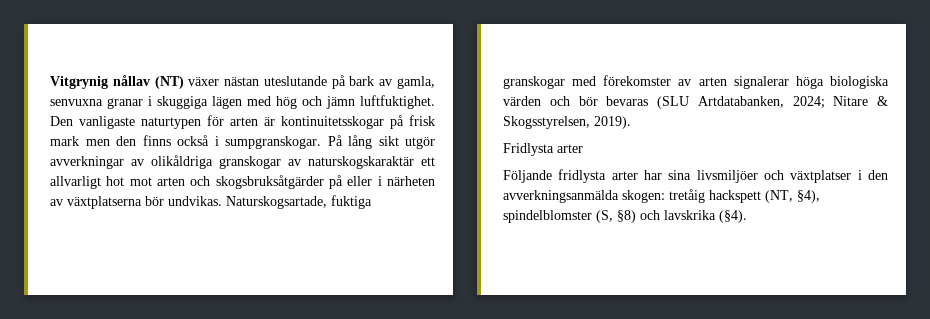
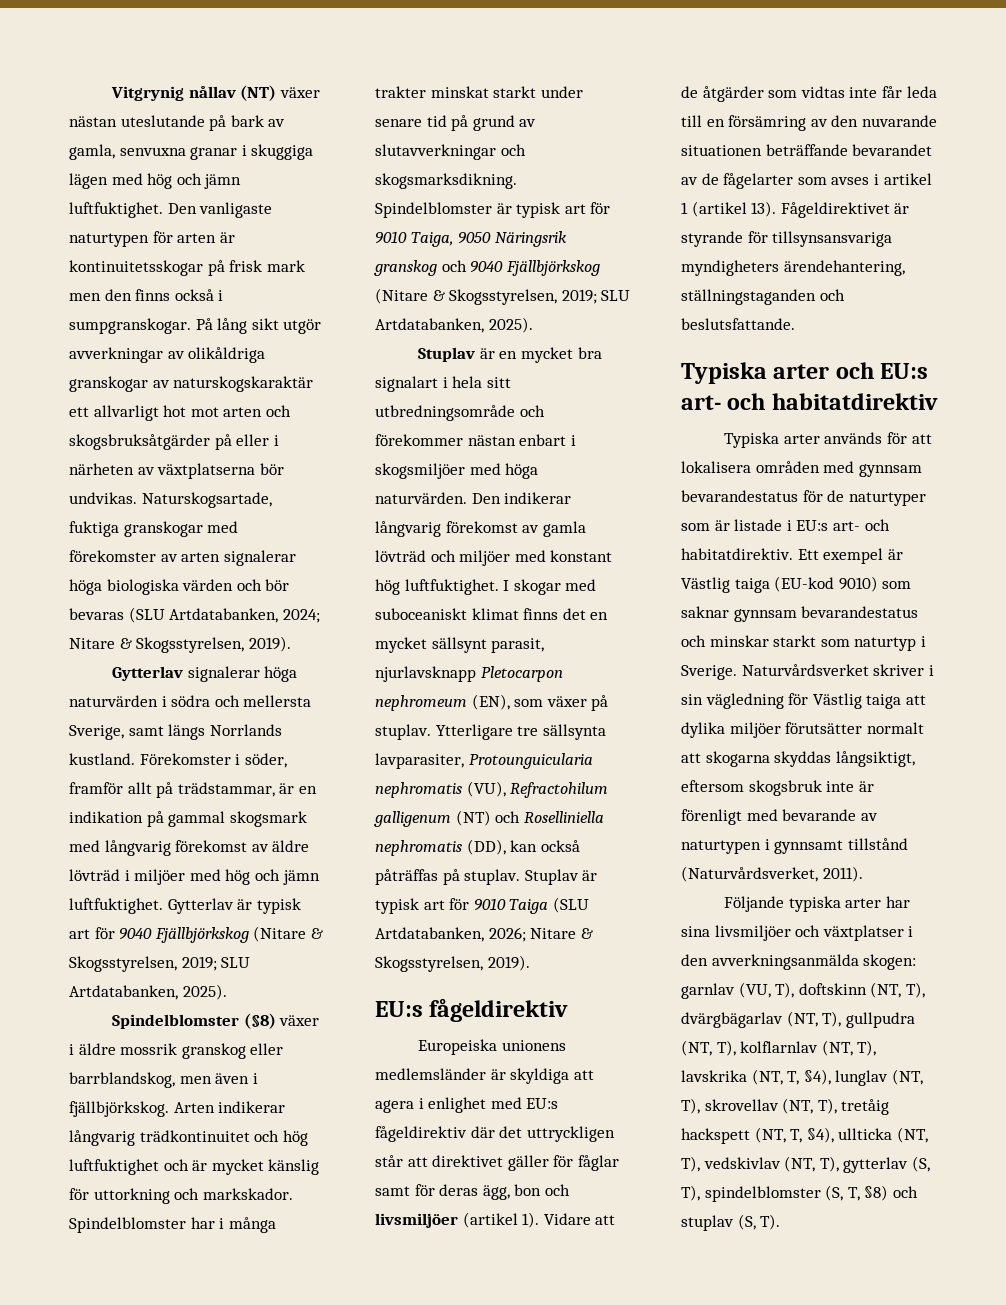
[503,143,583,156] Fridlysta arter -> [112,666,298,682] [69,695,312,707] [69,724,282,740] [69,753,287,768] [69,782,317,798] [69,811,307,827] [69,840,310,856] [69,869,320,885] [69,898,301,914] [69,926,323,943] [69,956,251,972] [69,984,227,1000] [112,1013,320,1029] [69,1043,284,1059] [69,1072,258,1088] [69,1101,286,1117] [69,1130,308,1146] [69,1159,320,1175] [69,1188,293,1204] [69,1217,276,1233] [375,86,583,98] [375,115,537,131] [375,144,526,160] [375,173,517,189] [375,202,611,218] [375,231,567,247] [374,260,600,276] [375,288,631,305] [375,317,533,333] [418,347,602,363] [375,376,511,392] [375,405,545,421] [375,434,576,446] [375,463,539,479] [375,492,572,504] [375,521,586,537] [375,550,613,566] [375,579,597,595] [375,608,609,620] [375,637,545,653] [375,666,563,682] [375,694,609,711] [375,724,606,740] [375,753,593,769] [375,781,609,798] [374,810,604,827] [375,839,580,856] [375,869,598,885] [375,897,589,914] [375,927,593,942] [375,955,530,972] [375,998,569,1022] [418,1039,566,1055] [375,1068,594,1084] [375,1097,559,1113] [375,1126,615,1142] [375,1155,619,1171] [375,1184,570,1200] [375,1212,616,1228] [681,86,937,102] [681,115,937,131] [681,144,933,156] [681,173,932,189] [681,201,910,218] [681,231,893,247] [681,260,905,276] [681,289,845,305] [681,318,795,330] [681,362,929,384] [681,393,938,410] [724,432,932,448] [681,461,922,477] [681,490,926,506] [681,519,890,531] [681,548,903,564] [681,576,912,593] [681,606,919,622] [681,635,926,651] [681,664,934,680] [681,693,926,709] [681,722,924,738] [681,751,915,767] [681,780,874,796] [681,809,878,825] [681,838,908,854] [681,866,863,882] Gytterlav signalerar höga naturvärden i södra och mellersta Sverige, samt längs Norrlands kustland. Förekomster i söder, framför allt på trädstammar, är en indikation på gammal skogsmark med långvarig förekomst av äldre lövträd i miljöer med hög och jämn luftfuktighet. Gytterlav är typisk art för 9040 Fjällbjörkskog (Nitare & Skogsstyrelsen, 2019; SLU Artdatabanken, 2025). // Spindelblomster (§8) växer i äldre mossrik granskog eller barrblandskog, men även i fjällbjörkskog. Arten indikerar långvarig trädkontinuitet och hög luftfuktighet och är mycket känslig för uttorkning och markskador. Spindelblomster har i många trakter minskat starkt under senare tid på grund av slutavverkningar och skogsmarksdikning. Spindelblomster är typisk art för 9010 Taiga, 9050 Näringsrik granskog och 9040 Fjällbjörkskog (Nitare & Skogsstyrelsen, 2019; SLU Artdatabanken, 2025). // Stuplav är en mycket bra signalart i hela sitt utbredningsområde och förekommer nästan enbart i skogsmiljöer med höga naturvärden. Den indikerar långvarig förekomst av gamla lövträd och miljöer med konstant hög luftfuktighet. I skogar med suboceaniskt klimat finns det en mycket sällsynt parasit, njurlavsknapp Pletocarpon nephromeum (EN), som växer på stuplav. Ytterligare tre sällsynta lavparasiter, Protounguicularia nephromatis (VU), Refractohilum galligenum (NT) och Roselliniella nephromatis (DD), kan också påträffas på stuplav. Stuplav är typisk art för 9010 Taiga (SLU Artdatabanken, 2026; Nitare & Skogsstyrelsen, 2019). // EU:s fågeldirektiv // Europeiska unionens medlemsländer är skyldiga att agera i enlighet med EU:s fågeldirektiv där det uttryckligen står att direktivet gäller för fåglar samt för deras ägg, bon och livsmiljöer (artikel 1). Vidare att de åtgärder som vidtas inte får leda till en försämring av den nuvarande situationen beträffande bevarandet av de fågelarter som avses i artikel 1 (artikel 13). Fågeldirektivet är styrande för tillsynsansvariga myndigheters ärendehantering, ställningstaganden och beslutsfattande. // Typiska arter och EU:s art- och habitatdirektiv // Typiska arter används för att lokalisera områden med gynnsam bevarandestatus för de naturtyper som är listade i EU:s art- och habitatdirektiv. Ett exempel är Västlig taiga (EU-kod 9010) som saknar gynnsam bevarandestatus och minskar starkt som naturtyp i Sverige. Naturvårdsverket skriver i sin vägledning för Västlig taiga att dylika miljöer förutsätter normalt att skogarna skyddas långsiktigt, eftersom skogsbruk inte är förenligt med bevarande av naturtypen i gynnsamt tillstånd (Naturvårdsverket, 2011).
[558,169,607,183] fridlysta -> [788,896,841,912] typiska
[669,189,820,203] tretåig hackspett (NT, §4), -> [681,982,925,999] [681,1011,915,1028] [681,1040,877,1056] [681,1069,923,1086] [681,1098,890,1115] [681,1127,928,1144] [681,1156,930,1173] [681,1185,700,1201] garnlav (VU, T), doftskinn (NT, T), dvärgbägarlav (NT, T), gullpudra (NT, T), kolflarnlav (NT, T), lavskrika (NT, T, §4), lunglav (NT, T), skrovellav (NT, T), tretåig hackspett (NT, T, §4), ullticka (NT, T), vedskivlav (NT, T), gytterlav (S, T),
(613, 216) none -> [847,1187,860,1201] T,
[664,210,747,223] lavskrika (§4). -> [681,1214,781,1231] stuplav (S, T).

